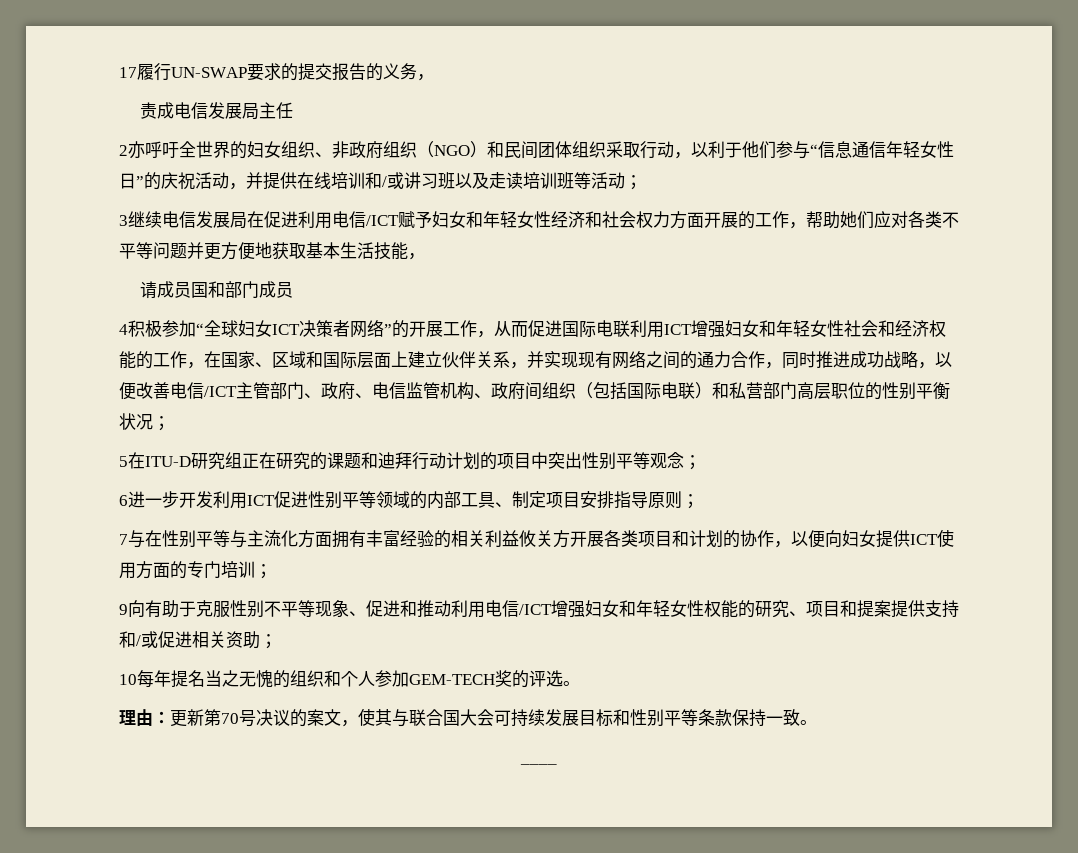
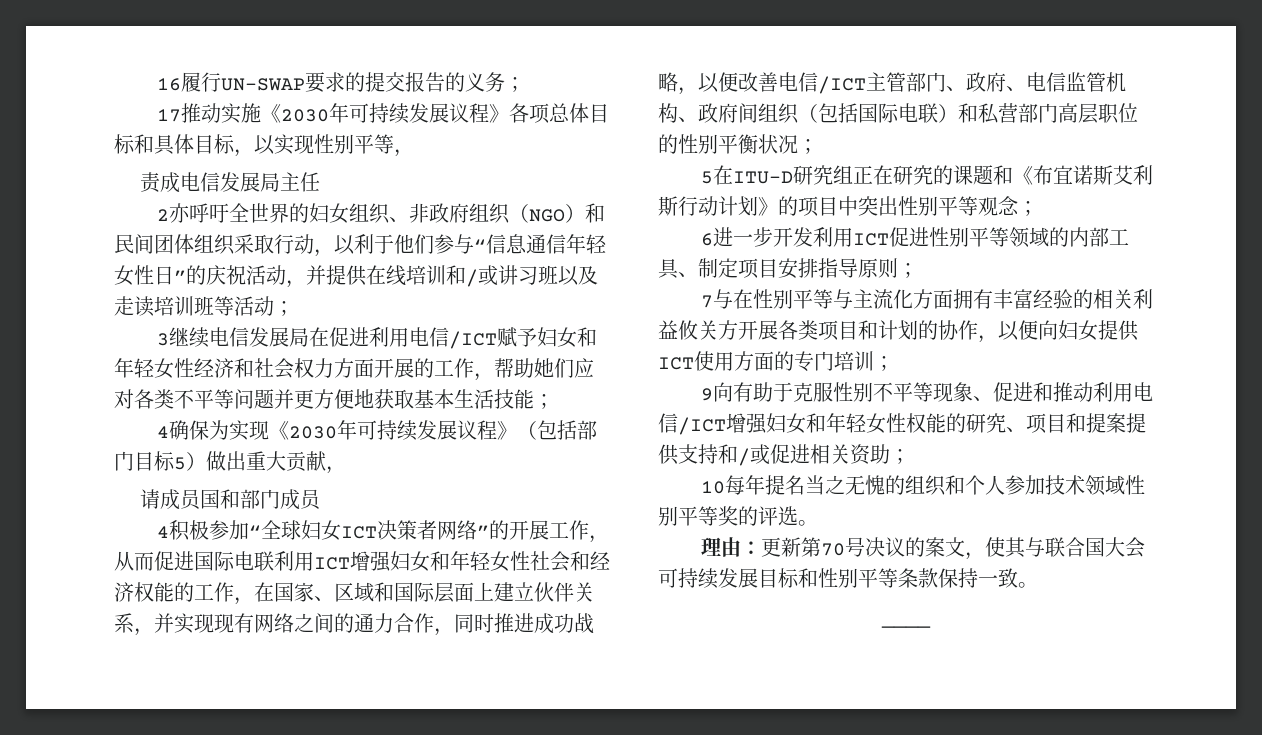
[119,67,137,78] 17 -> [156,78,181,91] 16
(417, 71) none -> [504,77,525,92] [156,103,609,124] [114,134,394,157] ； // 17推动实施《2030年可持续发展议程》各项总体目标和具体目标，以实现性别平等
(408, 251) none -> [534,394,554,409] [156,420,597,441] [114,451,326,472] ； // 4确保为实现《2030年可持续发展议程》（包括部门目标5）做出重大贡献
[378,452,412,469] 迪拜 -> [1012,165,1153,185] [658,196,678,216] 《布宜诺斯艾利斯
(480, 460) none -> [758,197,778,216] 》
[409,674,495,685] GEM-TECH -> [1044,475,1145,496] [658,506,718,526] 技术领域性别平等

